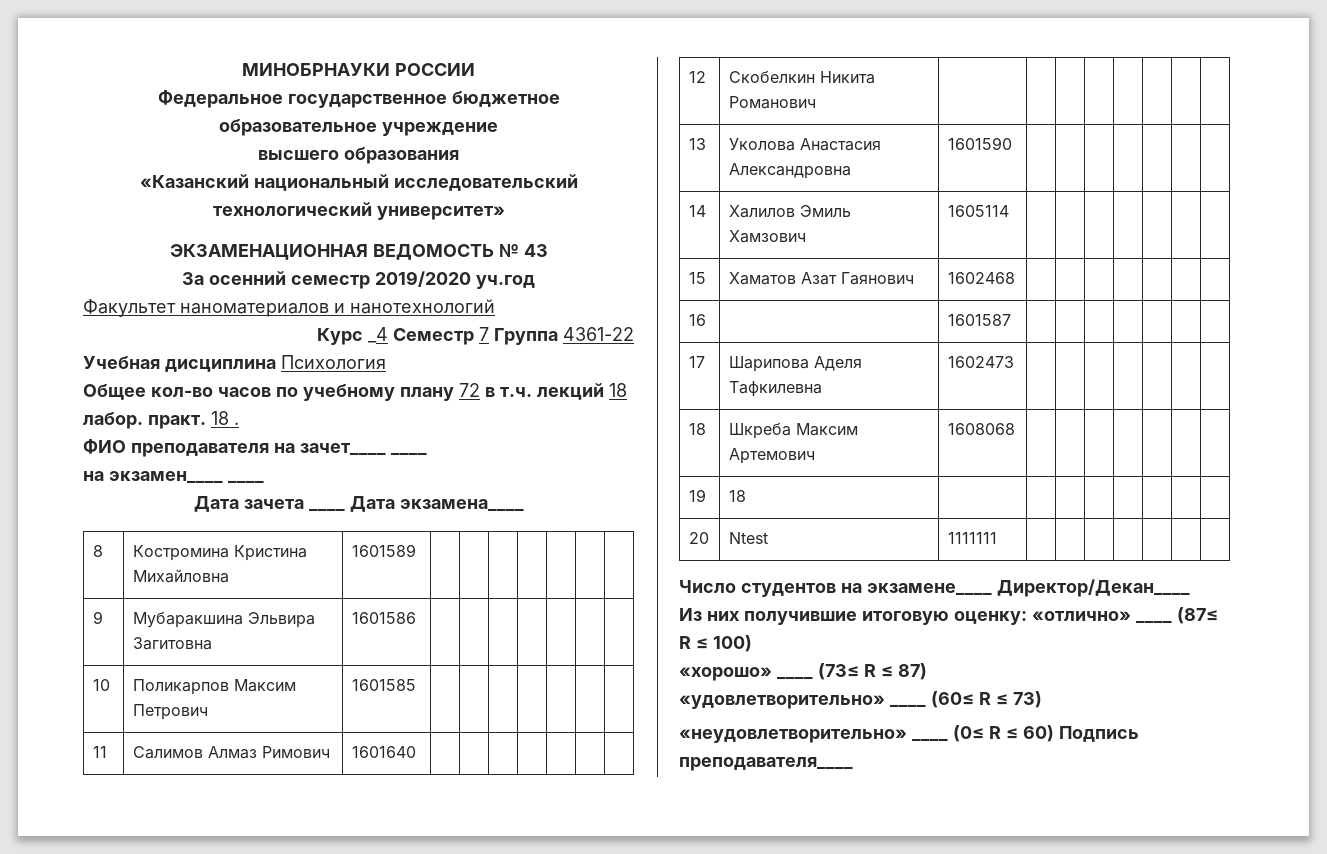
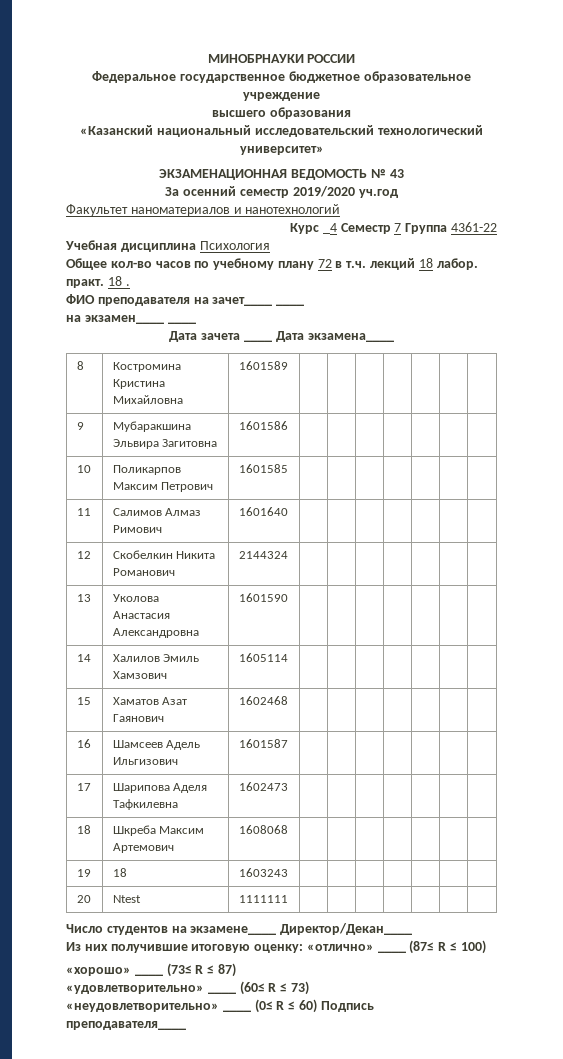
(816, 102) none -> [238,551,288,559] 2144324
(706, 320) none -> [112,740,200,750] [112,757,178,765] Шамсеев Адель Ильгизович
(746, 496) none -> [238,868,288,877] 1603243

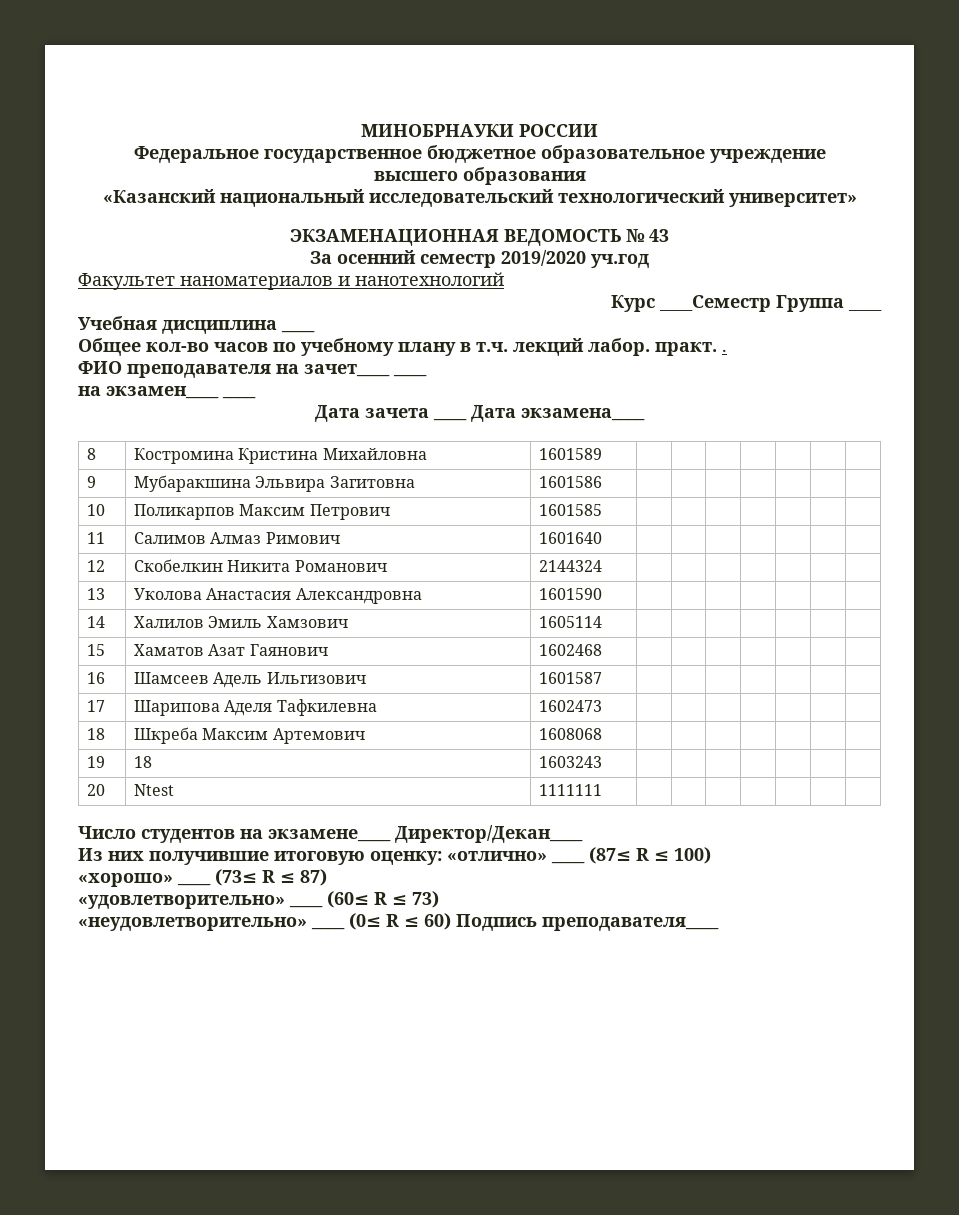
[322,222,497,234] _4 Семестр 7 Группа 4361-22 -> [659,295,882,312] ____Семестр Группа ____
[199,241,270,250] Психология -> [281,330,315,333] ____
[317,259,332,268] 72 -> (456, 349) none
[418,258,433,268] 18 -> (584, 347) none
[107,276,122,286] 18 -> (717, 349) none

